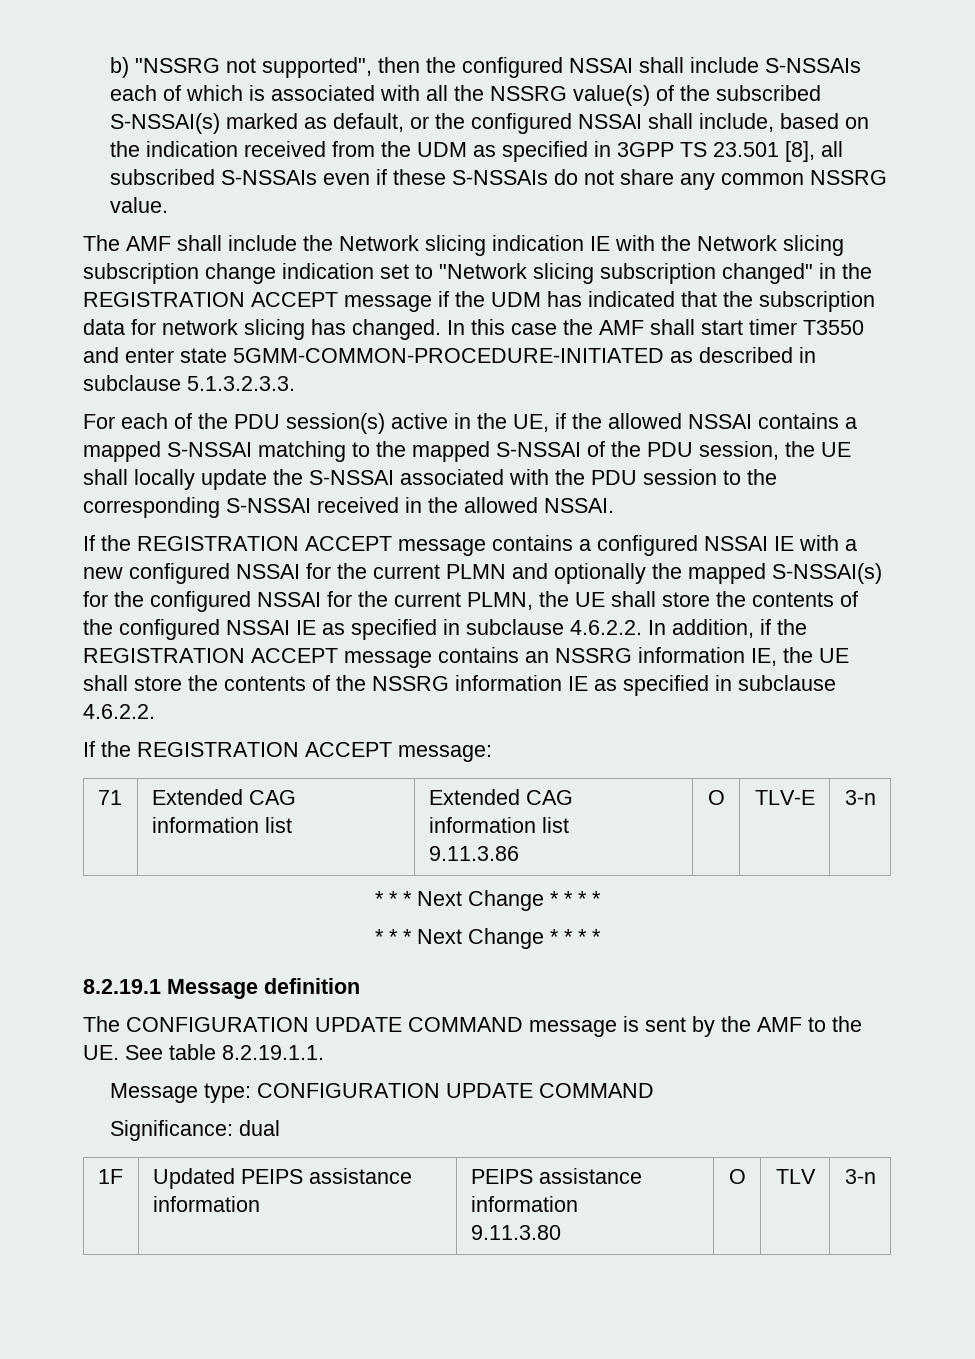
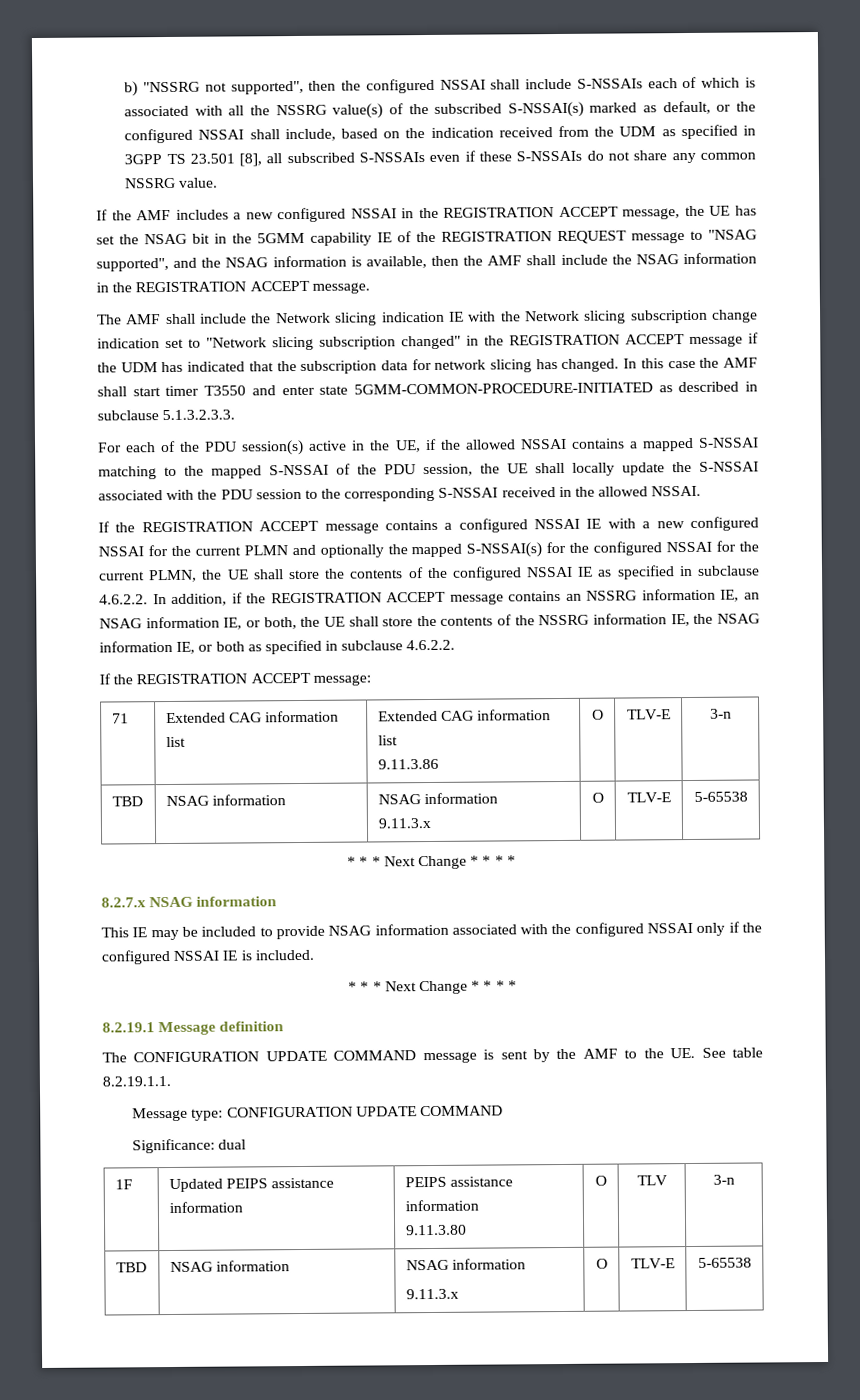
(168, 205) none -> [96,205,757,223] [96,229,757,246] [96,252,757,272] [96,280,370,294] // If the AMF includes a new configured NSSAI in the REGISTRATION ACCEPT message, the UE has set the NSAG bit in the 5GMM capability IE of the REGISTRATION REQUEST message to "NSAG supported", and the NSAG information is available, then the AMF shall include the NSAG information in the REGISTRATION ACCEPT message.
(777, 657) none -> [744,592,761,600] [99,616,297,630] an NSAG information IE, or both,
[568,676,588,691] IE -> [670,613,760,627] [99,640,245,654] IE, the NSAG information IE, or both
[375,890,601,911] // * * * Next Change * * * * -> [111,796,143,807] [165,794,286,807] [377,792,498,805] [377,817,431,829] [591,792,604,803] [626,792,671,803] [693,791,748,802] [347,855,516,870] [101,896,278,908] [101,921,762,941] [101,949,314,965] // TBD | NSAG information | NSAG information // 9.11.3.x | O | TLV-E | 5-65538 // * * * Next Change * * * * // 8.2.7.x NSAG information // This IE may be included to provide NSAG information associated with the configured NSSAI only if the configured NSSAI IE is included.
(876, 1176) none -> [115,1262,147,1273] [169,1260,290,1273] [405,1258,526,1271] [405,1288,459,1300] [595,1258,608,1269] [630,1258,675,1269] [697,1257,752,1268] // TBD | NSAG information | NSAG information // 9.11.3.x | O | TLV-E | 5-65538

